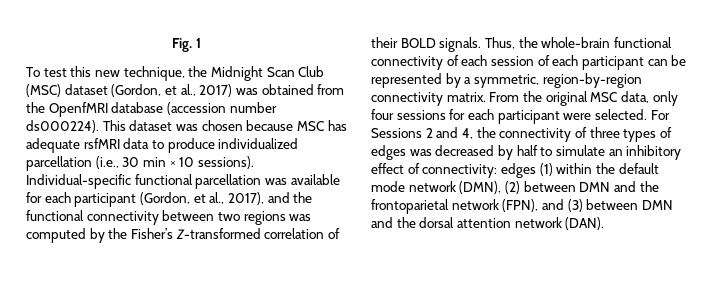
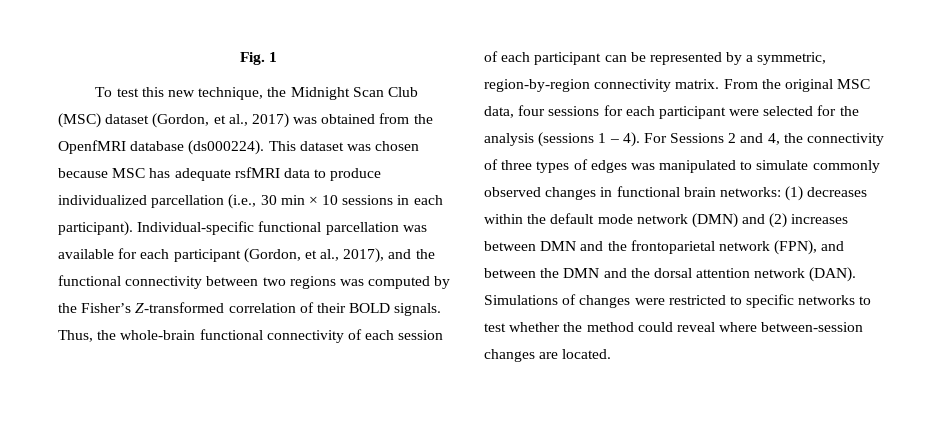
[166,102,277,115] [26,120,99,133] (accession number ds000224). -> [188,140,265,155] (ds000224).
[197,156,254,169] sessions). -> [342,195,443,205] [58,221,133,236] sessions in each participant).
[652,91,678,106] only -> (514, 112) none
[594,109,647,120] selected. -> [763,105,859,116] [484,132,640,147] selected for the analysis (sessions 1 – 4).
[435,145,682,160] [371,163,553,178] decreased by half to simulate an inhibitory effect of connectivity: edges (1) -> [659,160,880,173] [484,186,868,201] manipulated to simulate commonly observed changes in functional brain networks: (1) decreases
[459,181,520,194] (DMN), (2) -> [691,213,849,228] (DMN) and (2) increases
[567,199,639,212] (3) between -> [484,268,560,278] between the
(605, 223) none -> [484,294,872,308] [484,322,864,332] [484,349,612,362] Simulations of changes were restricted to specific networks to test whether the method could reveal where between-session changes are located.

